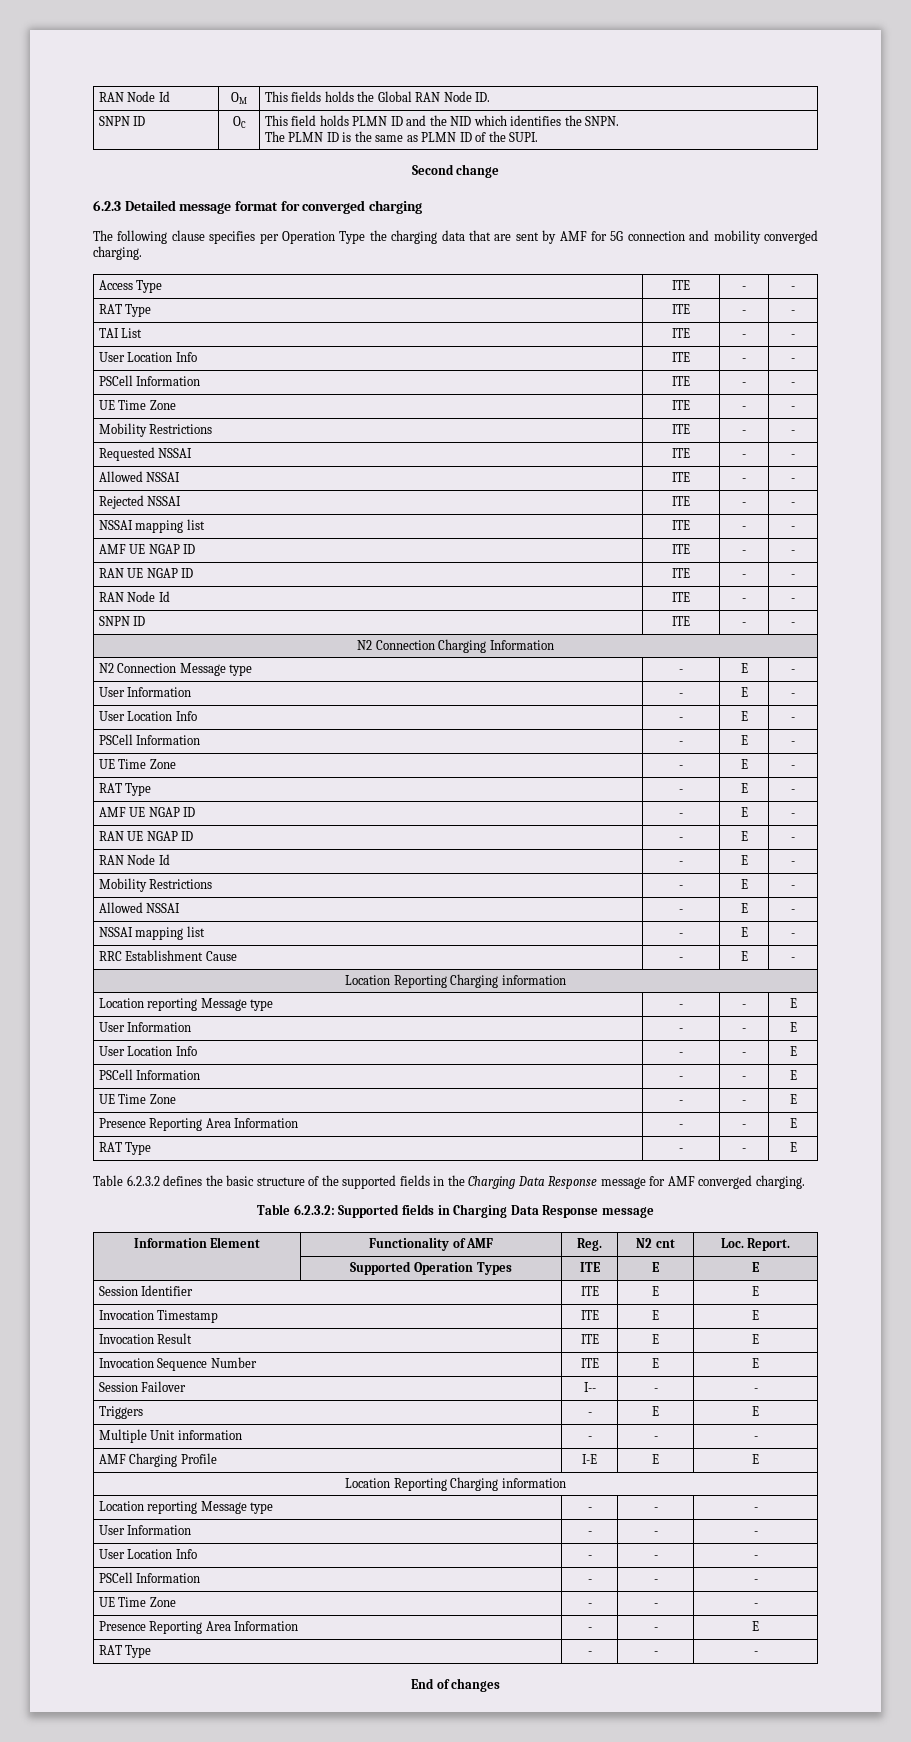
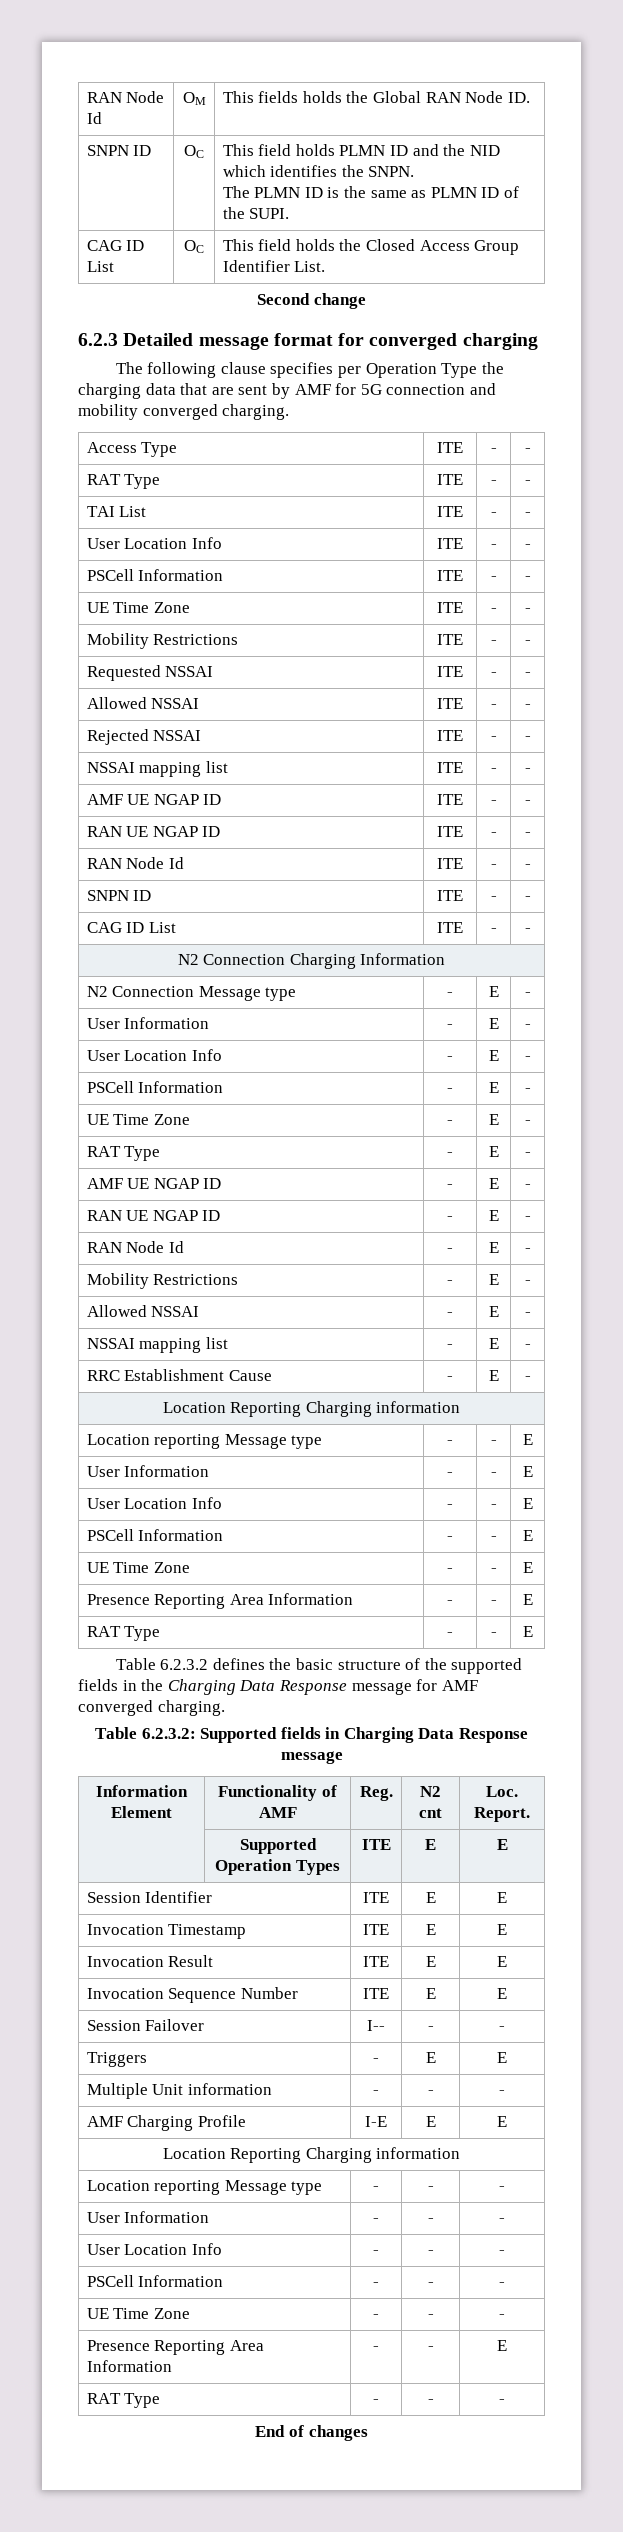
(539, 137) none -> [86,240,145,251] [86,261,114,272] [184,240,204,253] [222,239,520,255] [222,260,326,272] // CAG ID List | OC | This field holds the Closed Access Group Identifier List.
(795, 624) none -> [86,922,176,933] [437,922,463,933] [490,928,497,933] [524,928,531,933] // CAG ID List | ITE | - | -

